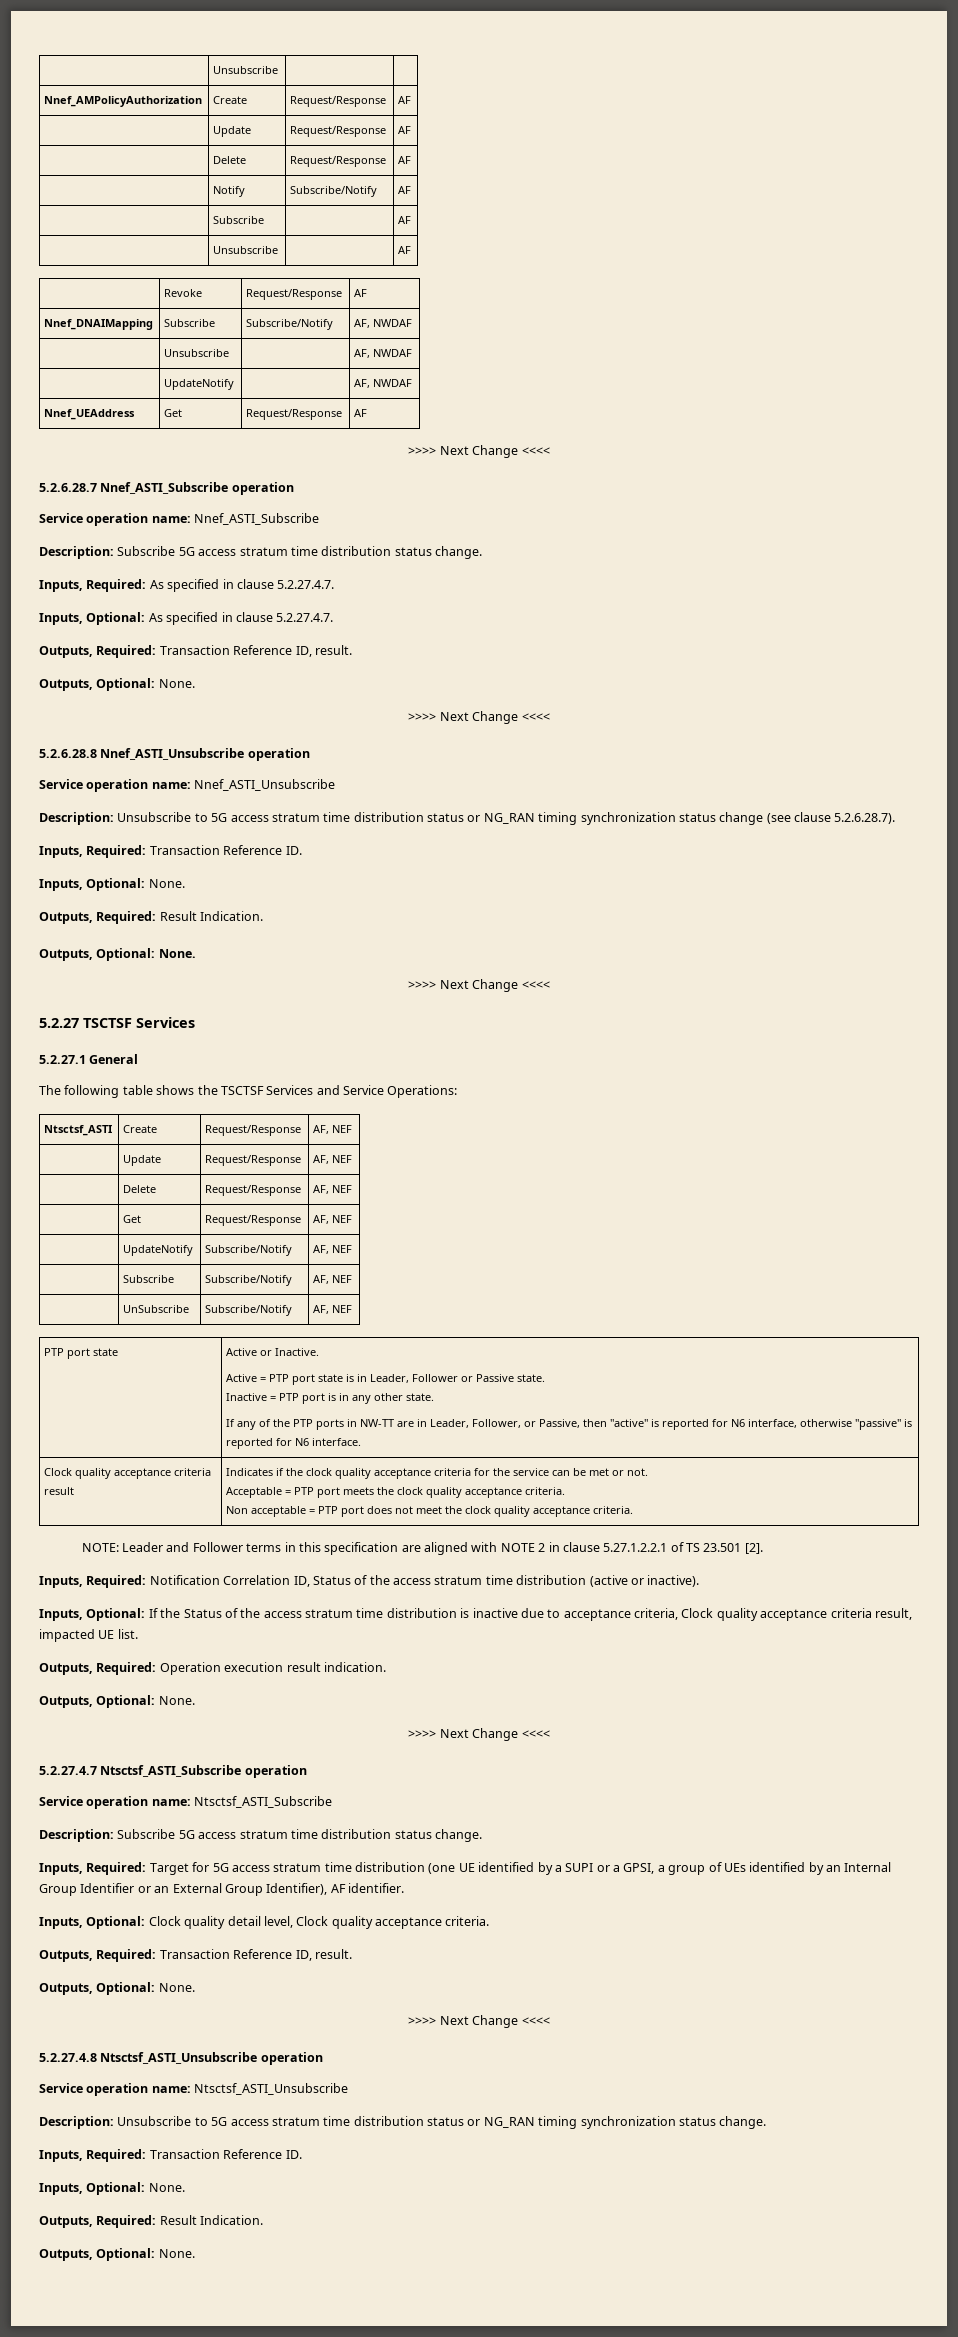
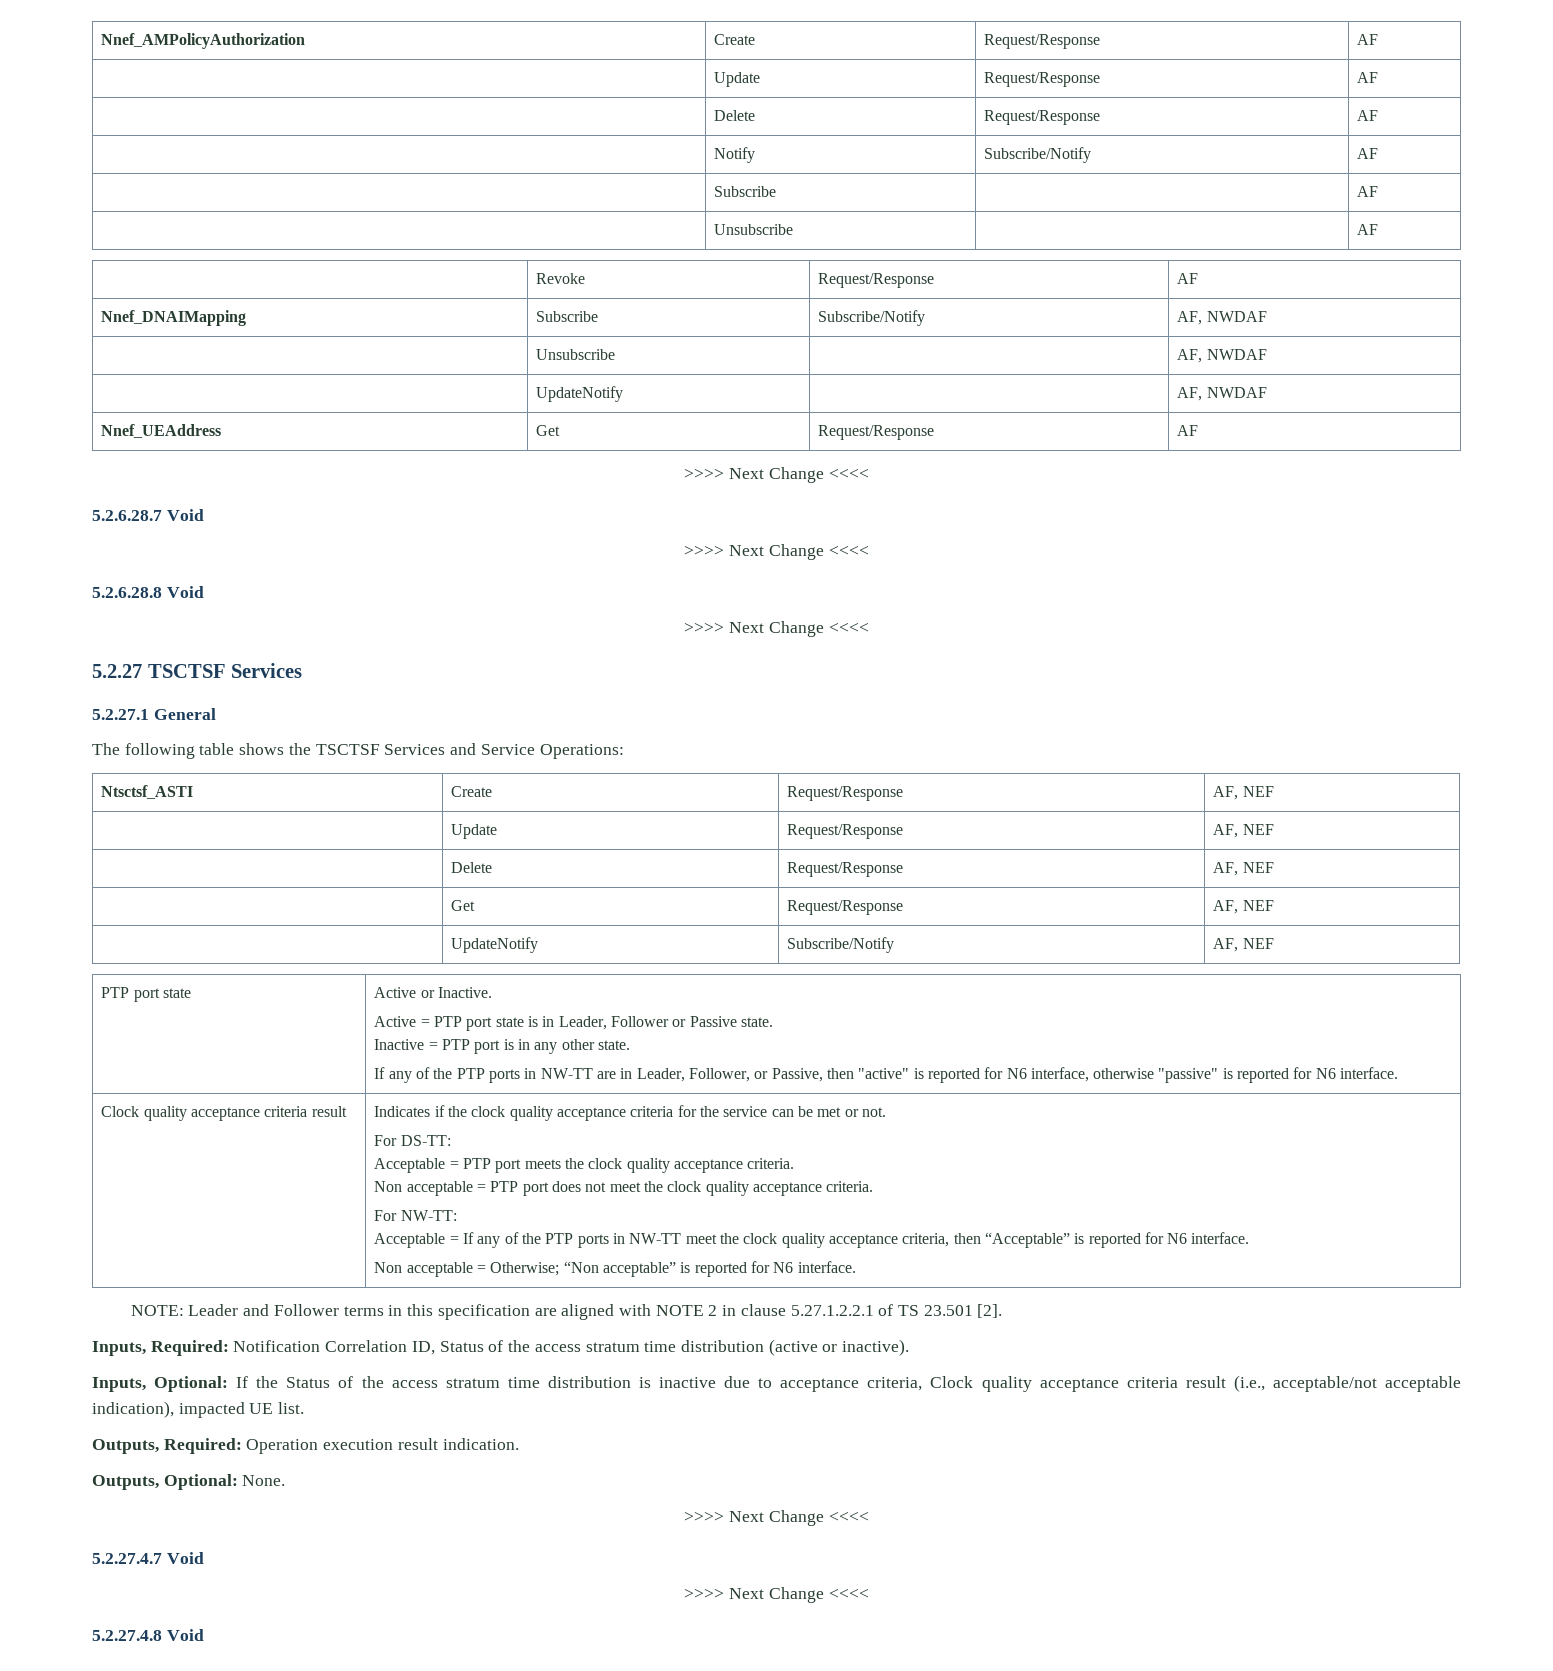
[213,66,279,74] | Unsubscribe | | // -> (101, 41) none
[100,482,294,495] [39,513,320,526] [39,546,482,559] [39,579,335,592] [39,612,334,625] [39,645,352,658] [39,678,195,691] Nnef_ASTI_Subscribe operation // Service operation name: Nnef_ASTI_Subscribe // Description: Subscribe 5G access stratum time distribution status change. // Inputs, Required: As specified in clause 5.2.27.4.7. // Inputs, Optional: As specified in clause 5.2.27.4.7. // Outputs, Required: Transaction Reference ID, result. // Outputs, Optional: None. -> [166,509,204,521] Void
[100,748,310,761] [39,779,336,792] [39,812,896,825] [39,845,302,858] [39,878,185,891] [39,911,264,924] [39,948,196,961] Nnef_ASTI_Unsubscribe operation // Service operation name: Nnef_ASTI_Unsubscribe // Description: Unsubscribe to 5G access stratum time distribution status or NG_RAN timing synchronization status change (see clause 5.2.6.28.7). // Inputs, Required: Transaction Reference ID. // Inputs, Optional: None. // Outputs, Required: Result Indication. // Outputs, Optional: None. -> [166,586,204,598] Void
[123,1275,175,1283] [205,1275,293,1286] [313,1275,353,1284] [123,1305,190,1313] [205,1305,293,1316] [313,1305,353,1314] // | Subscribe | Subscribe/Notify | AF, NEF // | UnSubscribe | Subscribe/Notify | AF, NEF -> (1274, 943) none
(649, 1472) none -> [374,1135,451,1146] // For DS-TT:
(634, 1510) none -> [374,1210,457,1221] [374,1232,1250,1248] [374,1261,856,1277] // For NW-TT: // Acceptable = If any of the PTP ports in NW-TT meet the clock quality acceptance criteria, then “Acceptable” is reported for N6 interface. // Non acceptable = Otherwise; “Non acceptable” is reported for N6 interface.
[874,1608,912,1620] result, -> [1185,1375,1461,1392] [92,1401,174,1418] result (i.e., acceptable/not acceptable indication),
[100,1765,307,1778] [39,1796,333,1809] [39,1829,482,1842] [39,1862,892,1875] [39,1883,404,1896] [39,1916,490,1929] [39,1949,352,1962] [39,1982,195,1995] Ntsctsf_ASTI_Subscribe operation // Service operation name: Ntsctsf_ASTI_Subscribe // Description: Subscribe 5G access stratum time distribution status change. // Inputs, Required: Target for 5G access stratum time distribution (one UE identified by a SUPI or a GPSI, a group of UEs identified by an Internal Group Identifier or an External Group Identifier), AF identifier. // Inputs, Optional: Clock quality detail level, Clock quality acceptance criteria. // Outputs, Required: Transaction Reference ID, result. // Outputs, Optional: None. -> [166,1552,204,1564] Void
[100,2052,323,2065] [39,2083,349,2096] [39,2116,767,2129] [39,2149,302,2162] [39,2182,185,2195] [39,2215,264,2228] [39,2248,195,2261] Ntsctsf_ASTI_Unsubscribe operation // Service operation name: Ntsctsf_ASTI_Unsubscribe // Description: Unsubscribe to 5G access stratum time distribution status or NG_RAN timing synchronization status change. // Inputs, Required: Transaction Reference ID. // Inputs, Optional: None. // Outputs, Required: Result Indication. // Outputs, Optional: None. -> [166,1629,204,1641] Void

